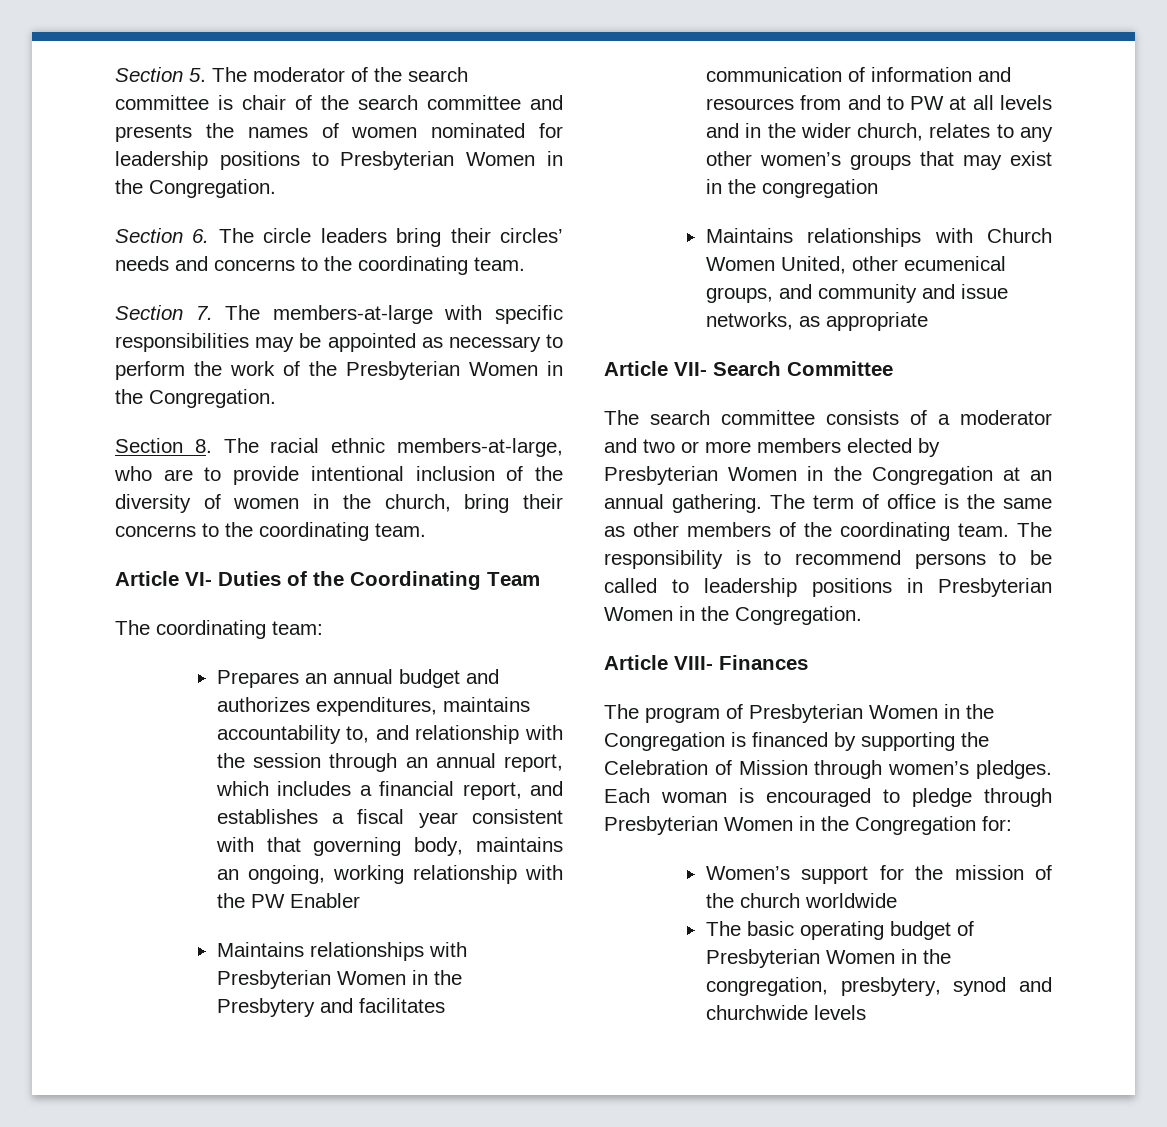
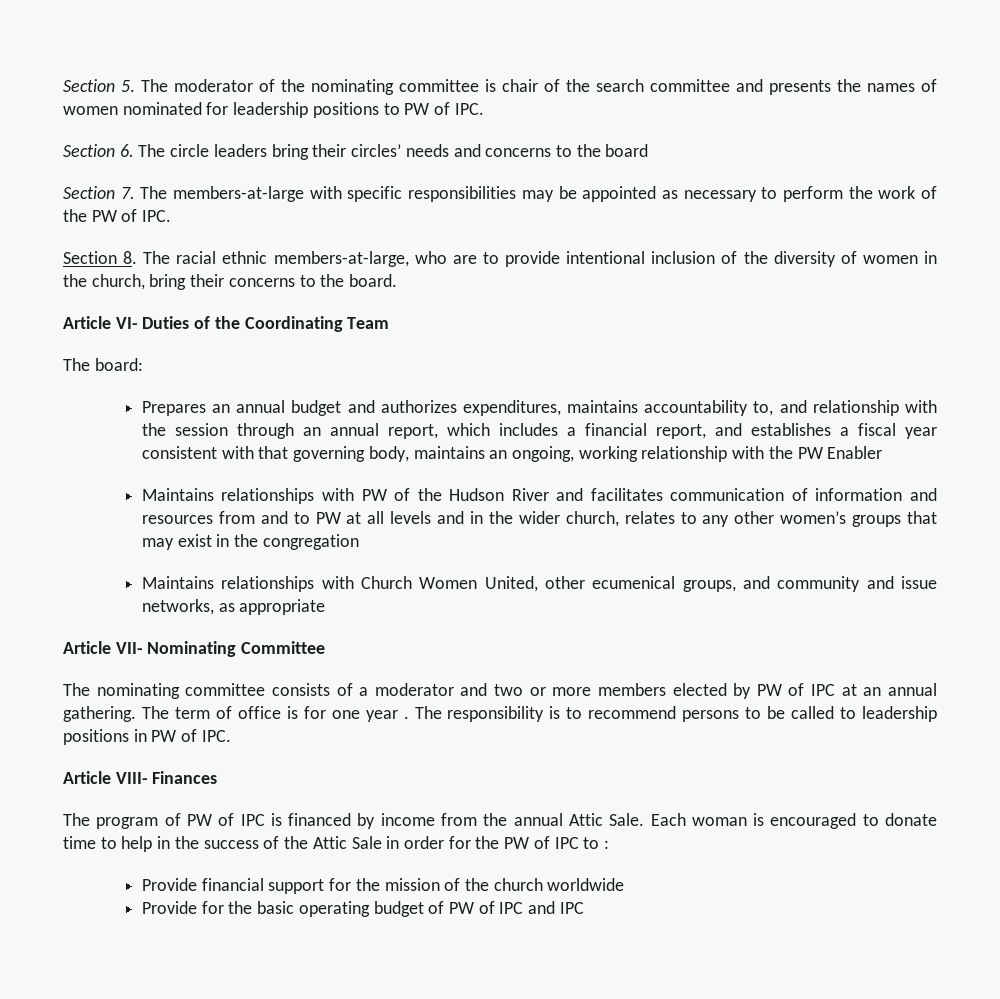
[408,67,468,82] search -> [311,79,394,95] nominating
[340,151,563,170] [115,179,276,198] Presbyterian Women in the Congregation. -> [404,102,484,115] PW of IPC.
[358,256,525,275] coordinating team. -> [605,144,649,157] board
[346,361,563,380] [115,389,276,408] Presbyterian Women in the Congregation. -> [91,209,172,222] PW of IPC.
[259,522,426,541] coordinating team. -> [349,274,398,287] board.
[156,620,323,639] coordinating team: -> [94,358,143,371] board:
[216,970,462,989] [216,998,315,1017] Presbyterian Women in the Presbytery -> [361,488,549,501] PW of the Hudson River
[713,361,781,376] Search -> [147,641,237,657] Nominating
[650,410,710,425] search -> [96,683,180,699] nominating
[604,466,993,485] Presbyterian Women in the Congregation -> [756,683,836,696] PW of IPC
[967,494,1052,509] [604,522,1009,541] the same as other members of the coordinating team. -> [303,706,409,722] for one year .
[938,578,1052,597] [604,606,862,625] Presbyterian Women in the Congregation. -> [151,729,231,742] PW of IPC.
[749,704,994,723] [604,732,989,751] [604,760,1052,779] Presbyterian Women in the Congregation is financed by supporting the Celebration of Mission through women’s pledges. -> [186,813,645,829] PW of IPC is financed by income from the annual Attic Sale.
[912,788,1052,807] [604,816,1012,835] [705,866,790,880] pledge through Presbyterian Women in the Congregation for: // Women’s -> [884,813,937,826] [63,836,610,852] [141,878,264,891] donate time to help in the success of the Attic Sale in order for the PW of IPC to : // Provide financial
[705,921,741,936] The -> [141,901,253,914] Provide for the
[705,949,951,968] [705,977,1052,996] [705,1005,866,1020] Presbyterian Women in the congregation, presbytery, synod and churchwide levels -> [448,901,584,914] PW of IPC and IPC

